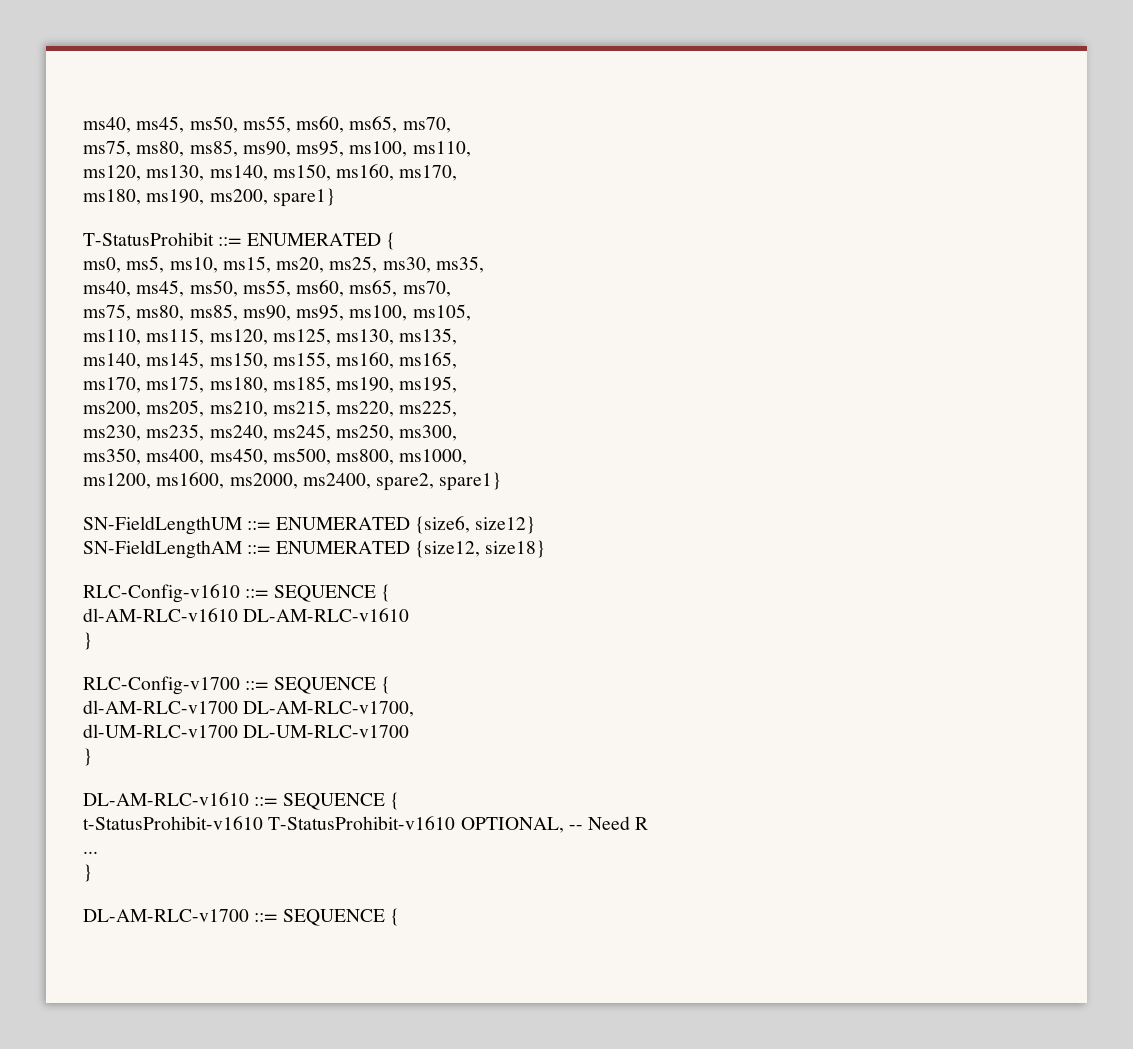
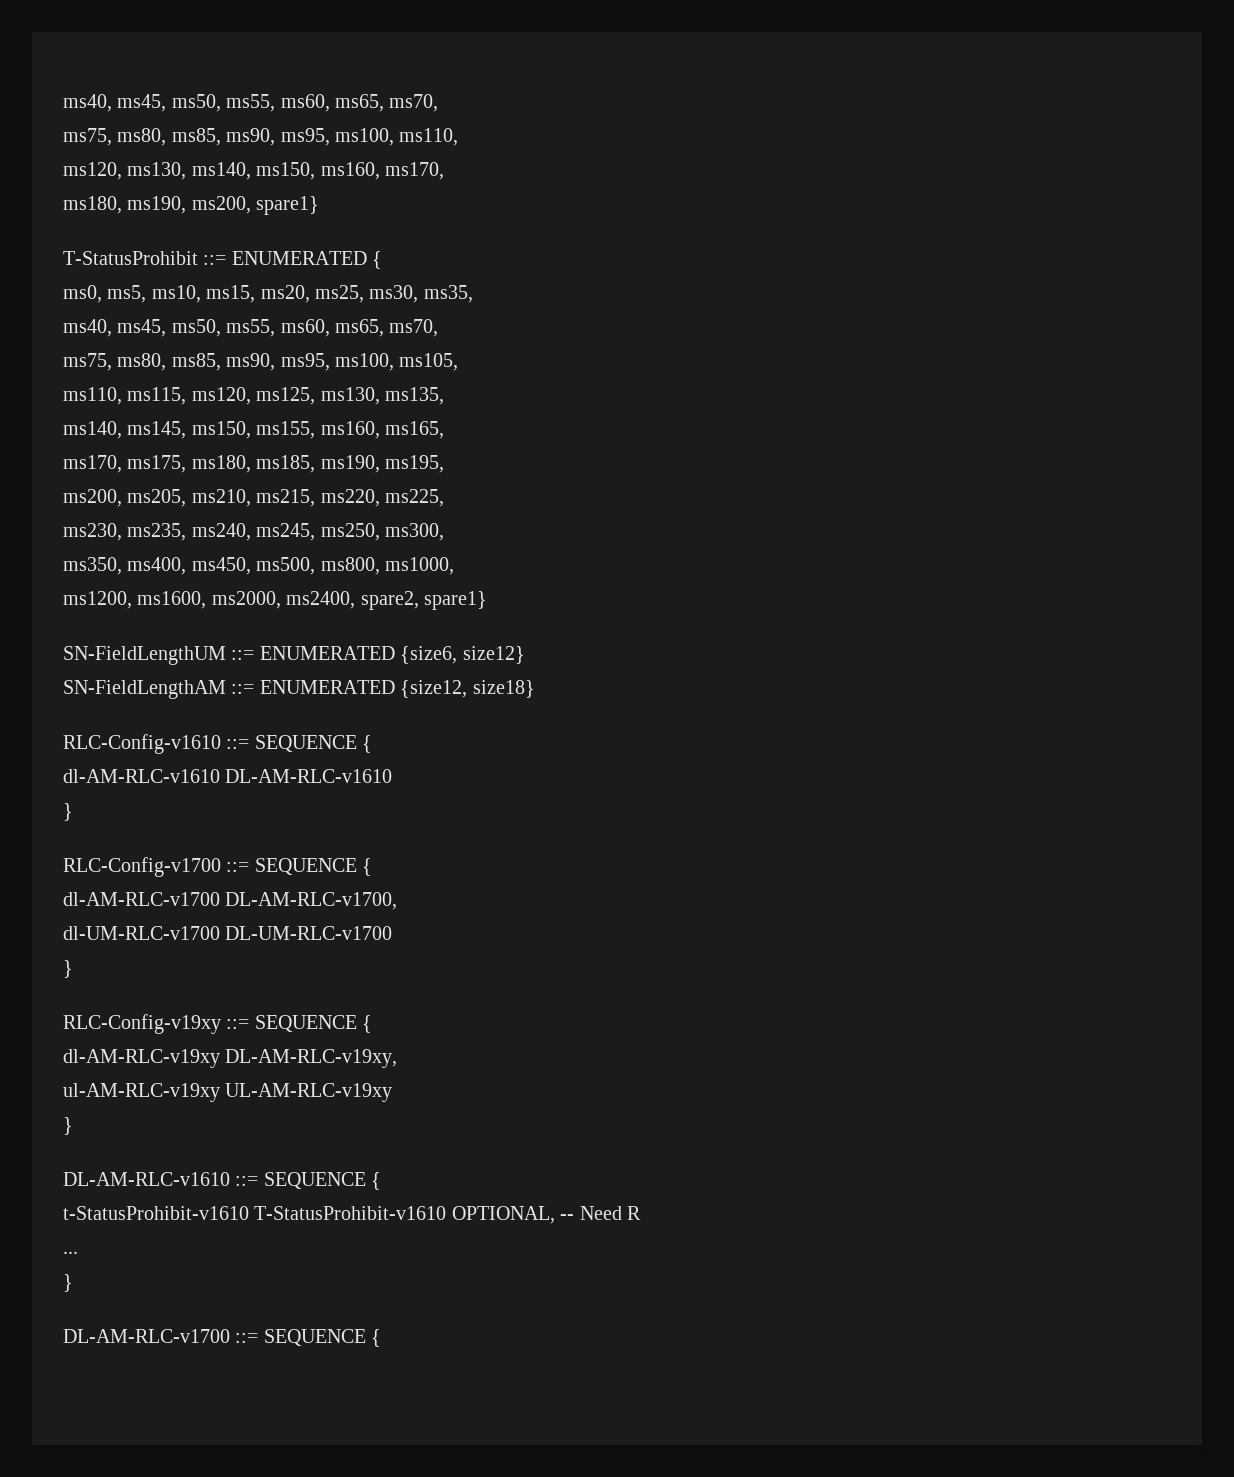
(92, 757) none -> [63,1014,373,1034] [63,1049,398,1068] [63,1083,393,1102] [63,1117,73,1135] // RLC-Config-v19xy ::= SEQUENCE { // dl-AM-RLC-v19xy DL-AM-RLC-v19xy, // ul-AM-RLC-v19xy UL-AM-RLC-v19xy // }

